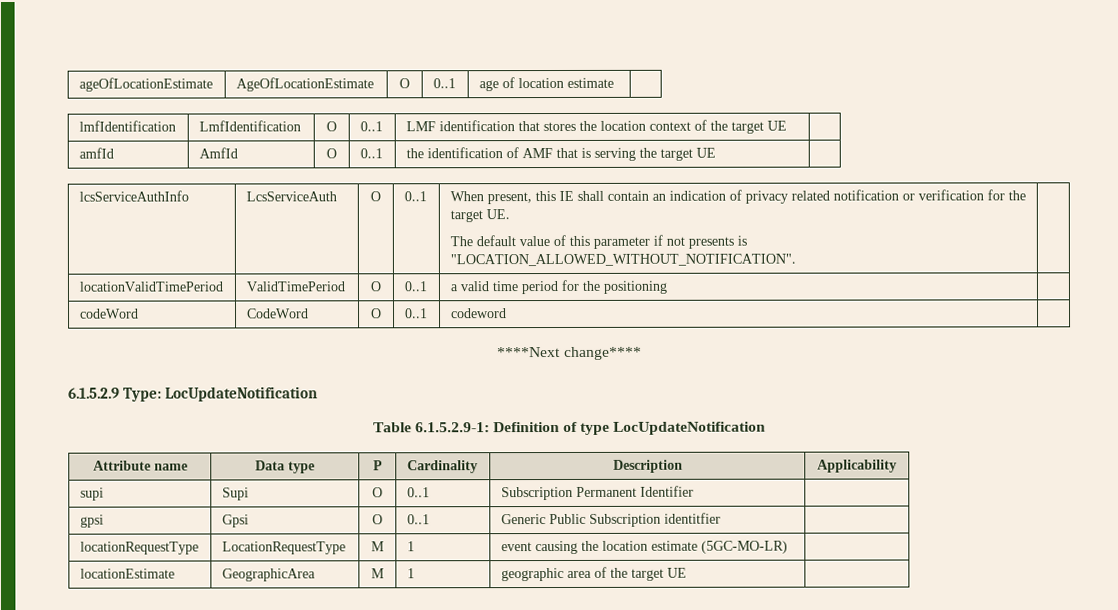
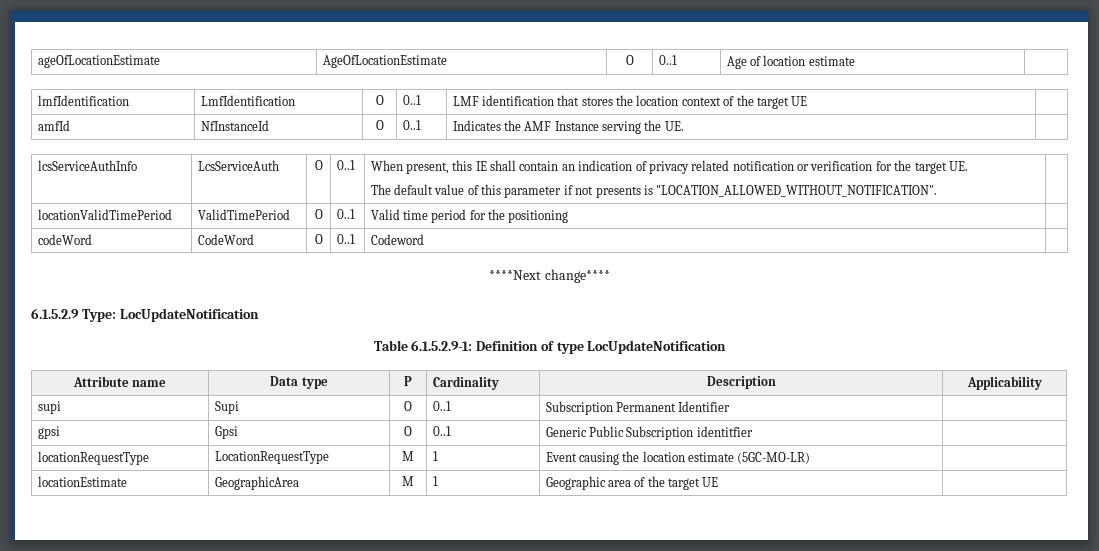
[478,80,499,92] age -> [726,56,747,69] Age
[198,147,238,159] [326,148,337,159] [359,148,383,159] [405,147,716,161] AmfId | O | 0..1 | the identification of AMF that is serving the target UE -> [200,120,269,131] [375,120,384,130] [402,120,421,130] [452,120,684,134] NfInstanceId | O | 0..1 | Indicates the AMF Instance serving the UE.
[449,281,489,292] a valid -> [370,209,400,220] Valid
[450,308,507,319] codeword -> [370,234,424,245] Codeword
[500,542,532,552] event -> [545,452,577,462] Event
[500,567,564,582] geographic -> [545,476,606,490] Geographic

